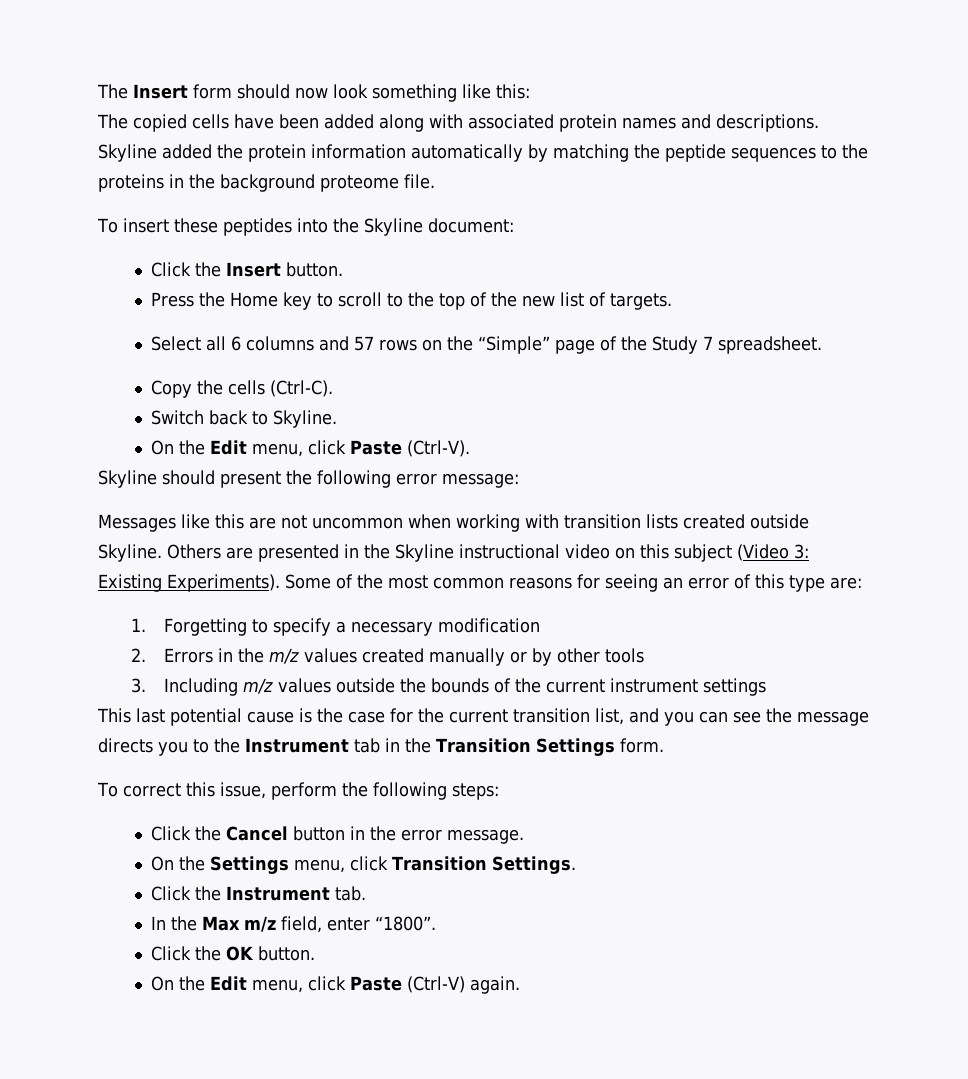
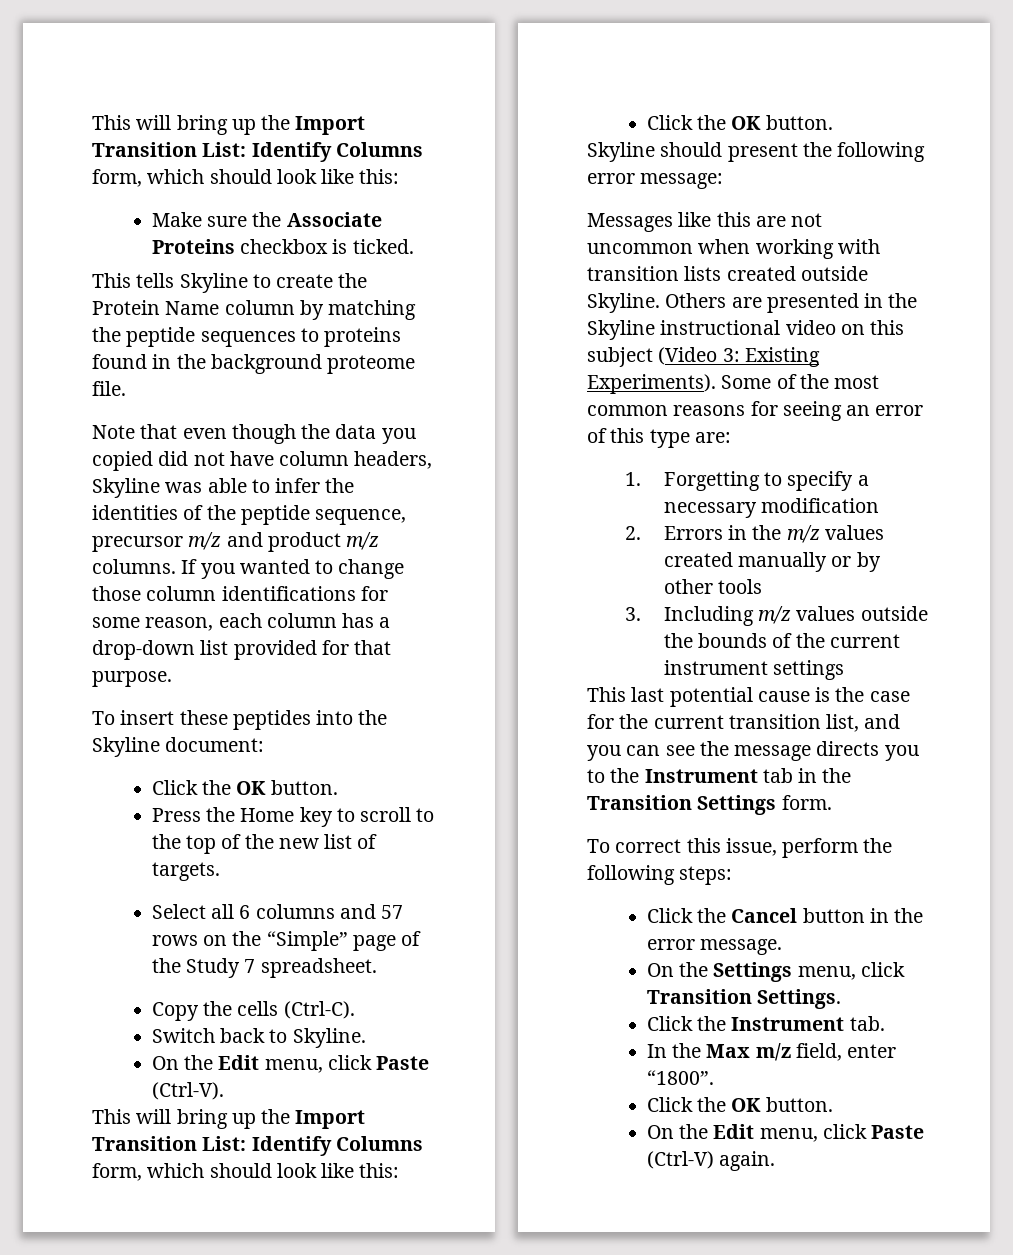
[97,84,530,102] [97,114,819,132] [98,144,523,162] The Insert form should now look something like this: // The copied cells have been added along with associated protein names and descriptions. Skyline added the protein information automatically -> [92,115,366,135] [92,142,423,162] [92,169,400,187] [151,212,382,227] [151,239,414,254] [92,273,368,293] [92,300,295,315] This will bring up the Import Transition List: Identify Columns form, which should look like this: // Make sure the Associate Proteins checkbox is ticked. // This tells Skyline to create the Protein Name column
[842,144,868,159] [98,174,164,192] the proteins -> [324,327,402,347] [92,354,147,369] proteins found
(435, 181) none -> [92,424,416,444] [92,451,433,471] [92,478,355,498] [92,505,407,525] [92,532,380,552] [92,559,405,579] [92,586,388,601] [92,613,391,631] [92,640,392,660] [92,671,172,687] // Note that even though the data you copied did not have column headers, Skyline was able to infer the identities of the peptide sequence, precursor m/z and product m/z columns. If you wanted to change those column identifications for some reason, each column has a drop-down list provided for that purpose.
[225,262,281,277] Insert -> [236,781,267,795] OK
(470, 448) none -> [92,1109,366,1129] [92,1136,423,1156] [92,1163,400,1181] [646,115,833,130] // This will bring up the Import Transition List: Identify Columns form, which should look like this: // Click the OK button.

